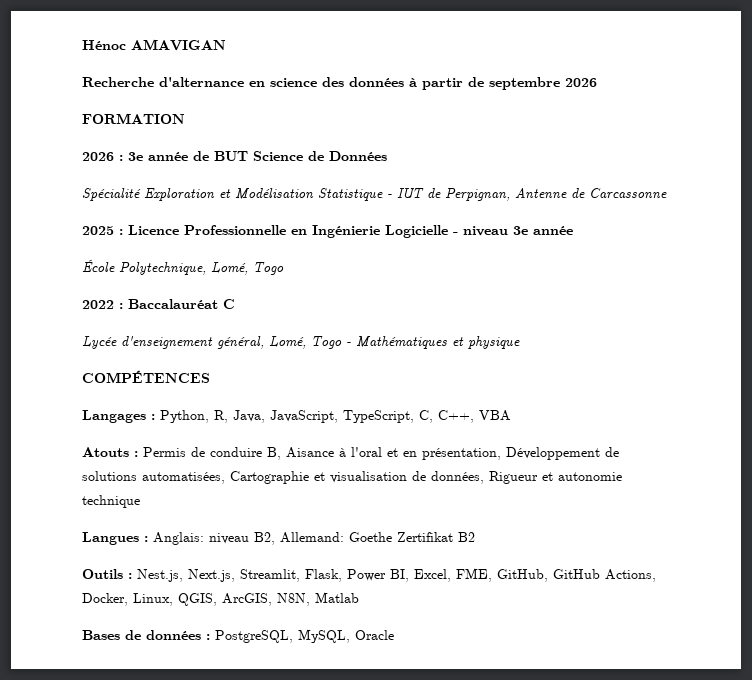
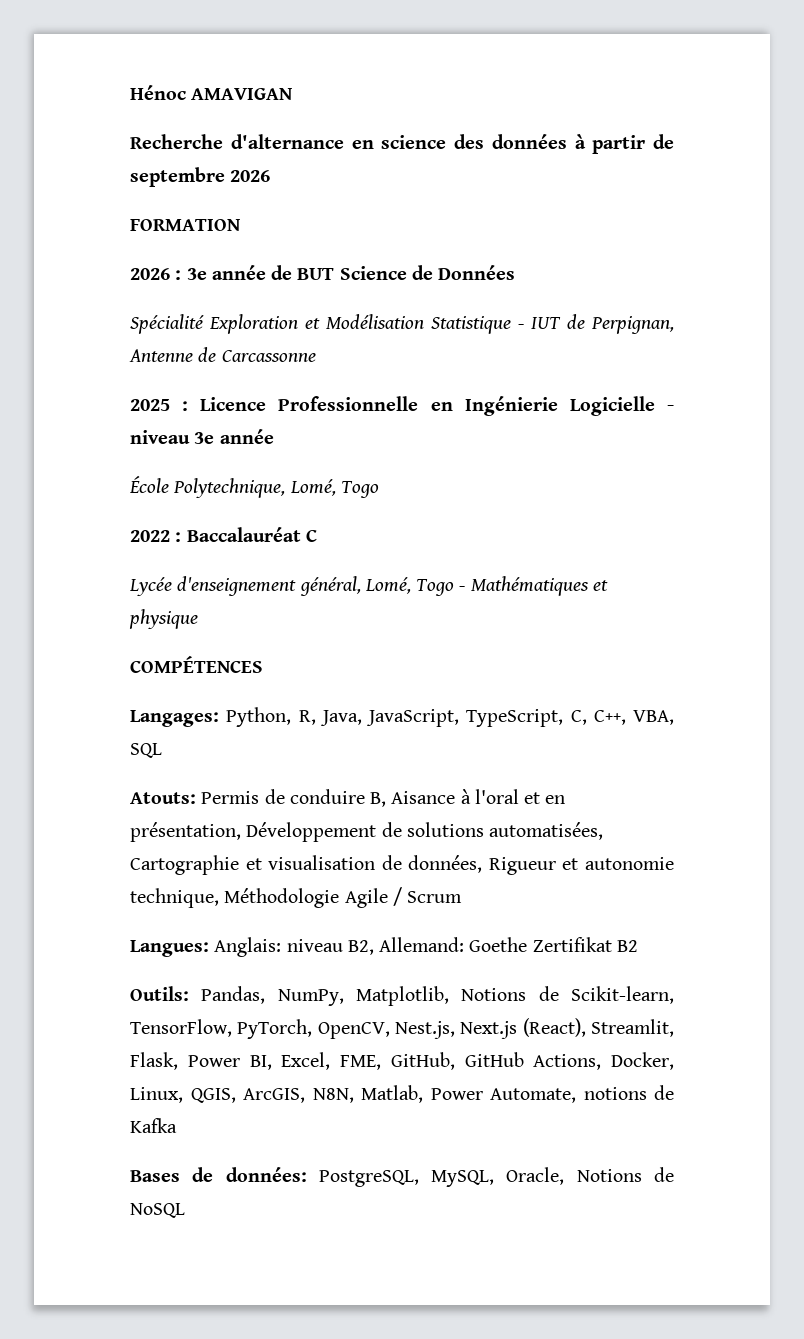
[82,410,155,423] Langages : -> [130,710,219,727] Langages:
[479,410,511,421] [82,447,138,457] VBA // Atouts : -> [633,710,674,725] [130,743,162,758] [130,792,196,804] VBA, SQL // Atouts:
[82,495,140,508] [82,532,148,545] technique // Langues : -> [130,887,463,908] [130,940,209,957] technique, Méthodologie Agile / Scrum // Langues:
[82,569,235,582] Outils : Nest.js, Next.js, -> [130,986,674,1006] [130,1018,586,1039] Outils: Pandas, NumPy, Matplotlib, Notions de Scikit-learn, TensorFlow, PyTorch, OpenCV, Nest.js, Next.js (React),
[315,592,359,603] [82,629,394,643] Matlab // Bases de données : PostgreSQL, MySQL, Oracle -> [361,1085,674,1103] [130,1118,177,1133] [130,1167,674,1187] [130,1203,185,1218] Matlab, Power Automate, notions de Kafka // Bases de données: PostgreSQL, MySQL, Oracle, Notions de NoSQL

